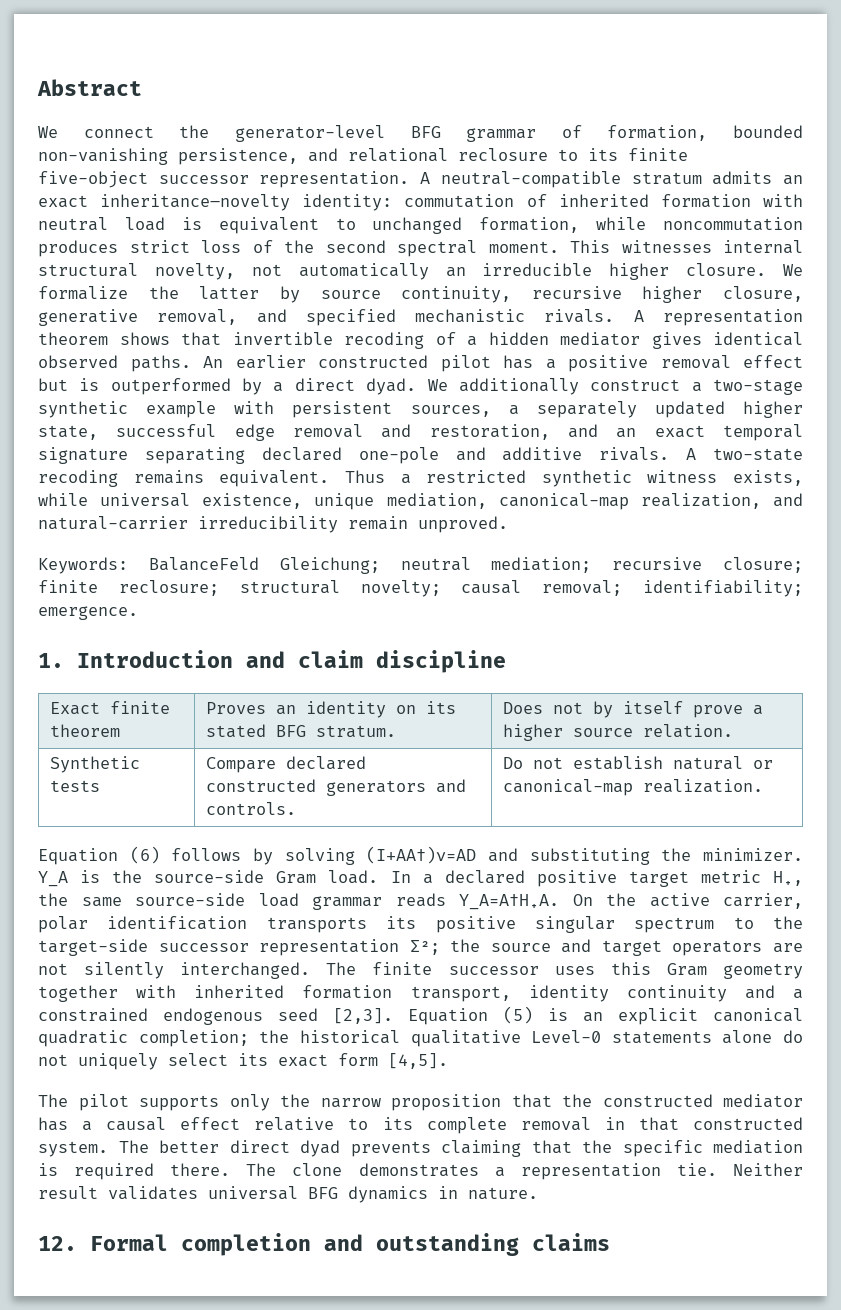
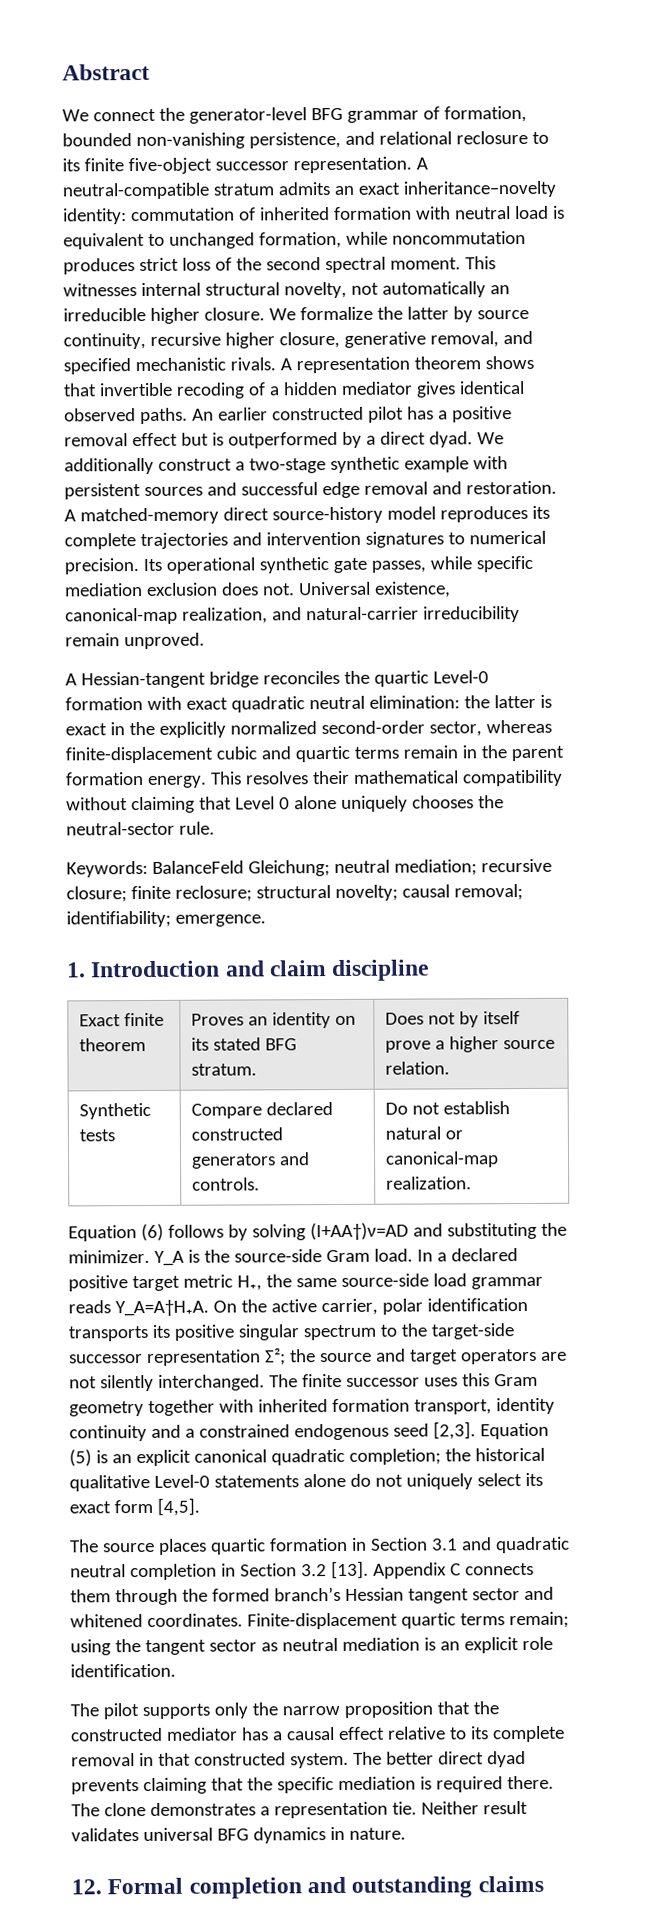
[410,401,803,418] [38,424,804,441] [38,447,803,464] [38,470,803,487] [38,493,487,510] sources, a separately updated higher state, successful edge removal and restoration, and an exact temporal signature separating declared one-pole and additive rivals. A two-state recoding remains equivalent. Thus a restricted synthetic witness exists, while universal existence, unique mediation, -> [143,480,557,499] [64,505,550,525] [64,530,546,550] [64,555,533,575] [65,581,451,598] sources and successful edge removal and restoration. A matched-memory direct source-history model reproduces its complete trajectories and intervention signatures to numerical precision. Its operational synthetic gate passes, while specific mediation exclusion does not. Universal existence,
(508, 524) none -> [65,670,489,689] [65,694,552,713] [65,719,552,738] [65,745,564,764] [65,769,563,788] [66,795,504,814] [66,821,215,836] // A Hessian-tangent bridge reconciles the quartic Level-0 formation with exact quadratic neutral elimination: the latter is exact in the explicitly normalized second-order sector, whereas finite-displacement cubic and quartic terms remain in the parent formation energy. This resolves their mathematical compatibility without claiming that Level 0 alone uniquely chooses the neutral-sector rule.
(448, 1061) none -> [70,1536,570,1555] [70,1560,534,1581] [70,1586,554,1606] [70,1611,569,1630] [70,1636,553,1656] [70,1663,176,1678] // The source places quartic formation in Section 3.1 and quadratic neutral completion in Section 3.2 [13]. Appendix C connects them through the formed branch’s Hessian tangent sector and whitened coordinates. Finite-displacement quartic terms remain; using the tangent sector as neutral mediation is an explicit role identification.

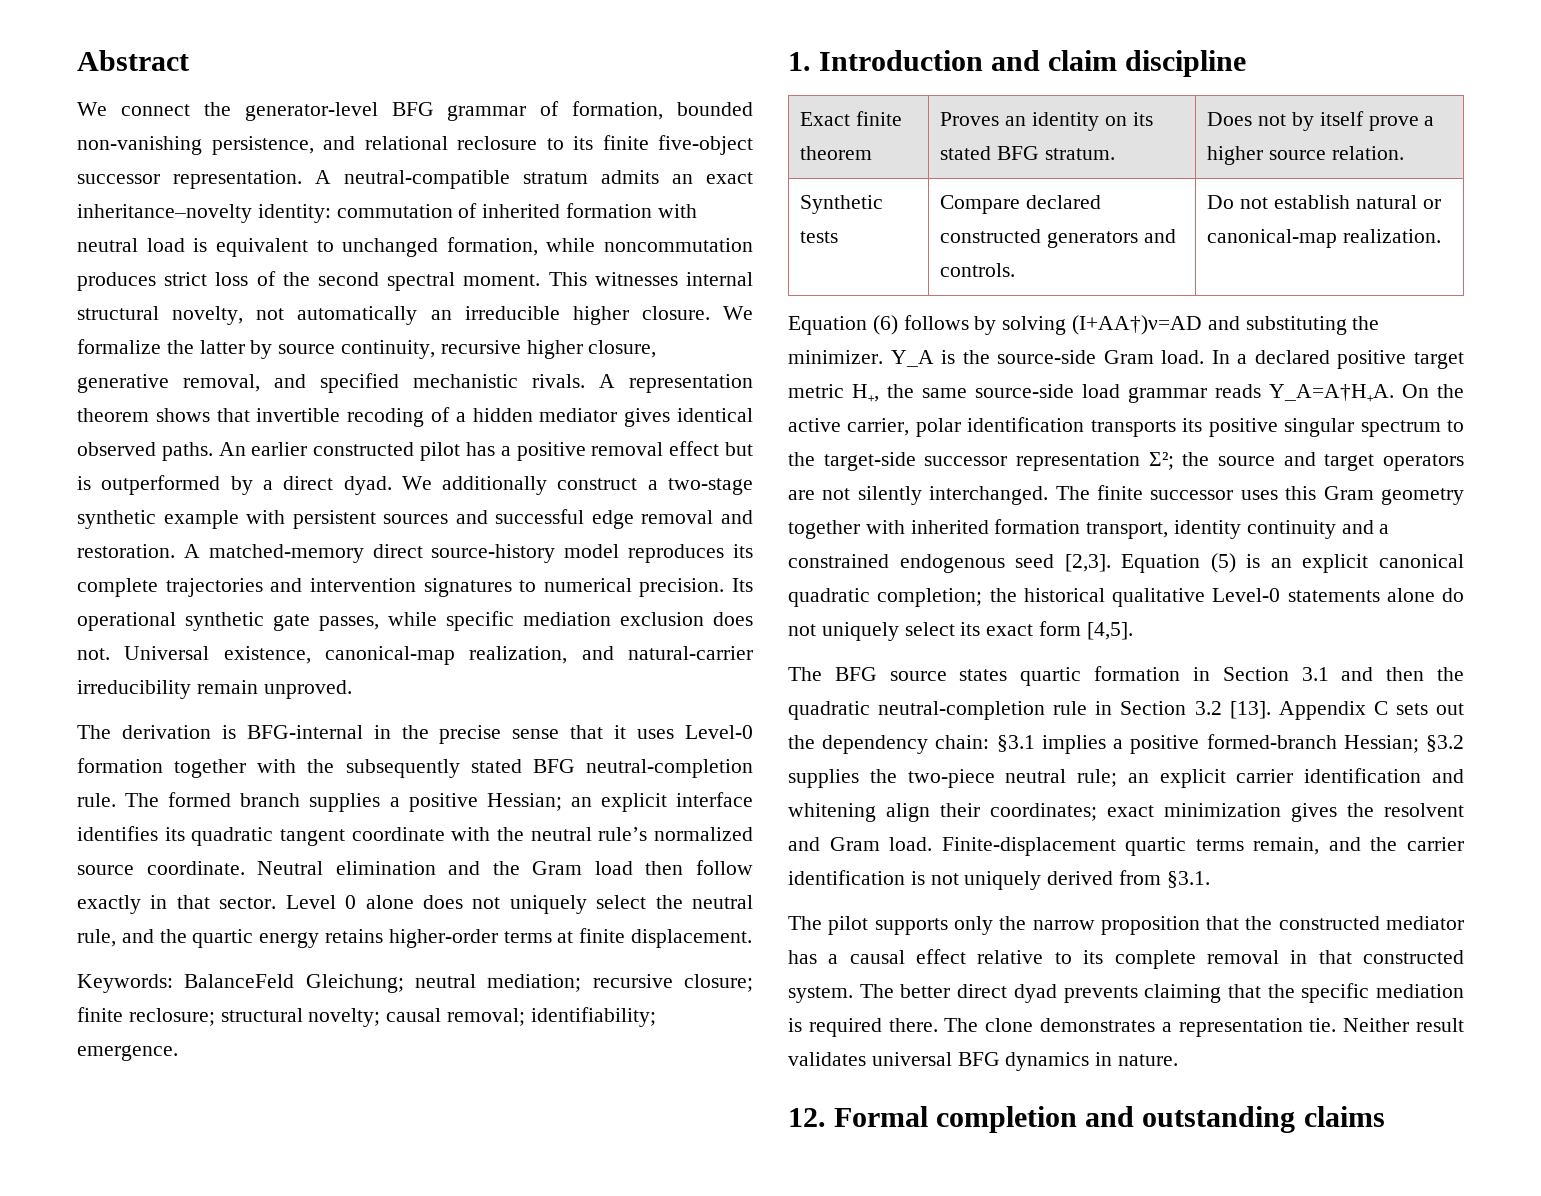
[65,670,489,689] [65,694,552,713] [65,719,552,738] [65,745,564,764] [65,769,563,788] [66,795,504,814] [66,821,215,836] A Hessian-tangent bridge reconciles the quartic Level-0 formation with exact quadratic neutral elimination: the latter is exact in the explicitly normalized second-order sector, whereas finite-displacement cubic and quartic terms remain in the parent formation energy. This resolves their mathematical compatibility without claiming that Level 0 alone uniquely chooses the neutral-sector rule. -> [77,725,754,744] [77,758,754,778] [77,792,754,812] [77,826,753,846] [77,860,753,875] [77,895,753,914] [77,928,753,948] The derivation is BFG-internal in the precise sense that it uses Level-0 formation together with the subsequently stated BFG neutral-completion rule. The formed branch supplies a positive Hessian; an explicit interface identifies its quadratic tangent coordinate with the neutral rule’s normalized source coordinate. Neutral elimination and the Gram load then follow exactly in that sector. Level 0 alone does not uniquely select the neutral rule, and the quartic energy retains higher-order terms at finite displacement.
[102,1538,207,1555] source places -> [834,667,1008,681] BFG source states
[495,1536,570,1554] [70,1563,217,1581] quadratic neutral completion -> [1386,667,1464,681] [788,701,1088,720] then the quadratic neutral-completion rule
[464,1562,534,1576] [70,1586,554,1606] [70,1611,569,1630] [70,1636,553,1656] [70,1663,176,1678] connects them through the formed branch’s Hessian tangent sector and whitened coordinates. Finite-displacement quartic terms remain; using the tangent sector as neutral mediation is an explicit role identification. -> [1395,703,1465,715] [788,734,1464,754] [788,768,1464,788] [788,803,1464,822] [788,837,1464,856] [788,870,1210,890] sets out the dependency chain: §3.1 implies a positive formed-branch Hessian; §3.2 supplies the two-piece neutral rule; an explicit carrier identification and whitening align their coordinates; exact minimization gives the resolvent and Gram load. Finite-displacement quartic terms remain, and the carrier identification is not uniquely derived from §3.1.

